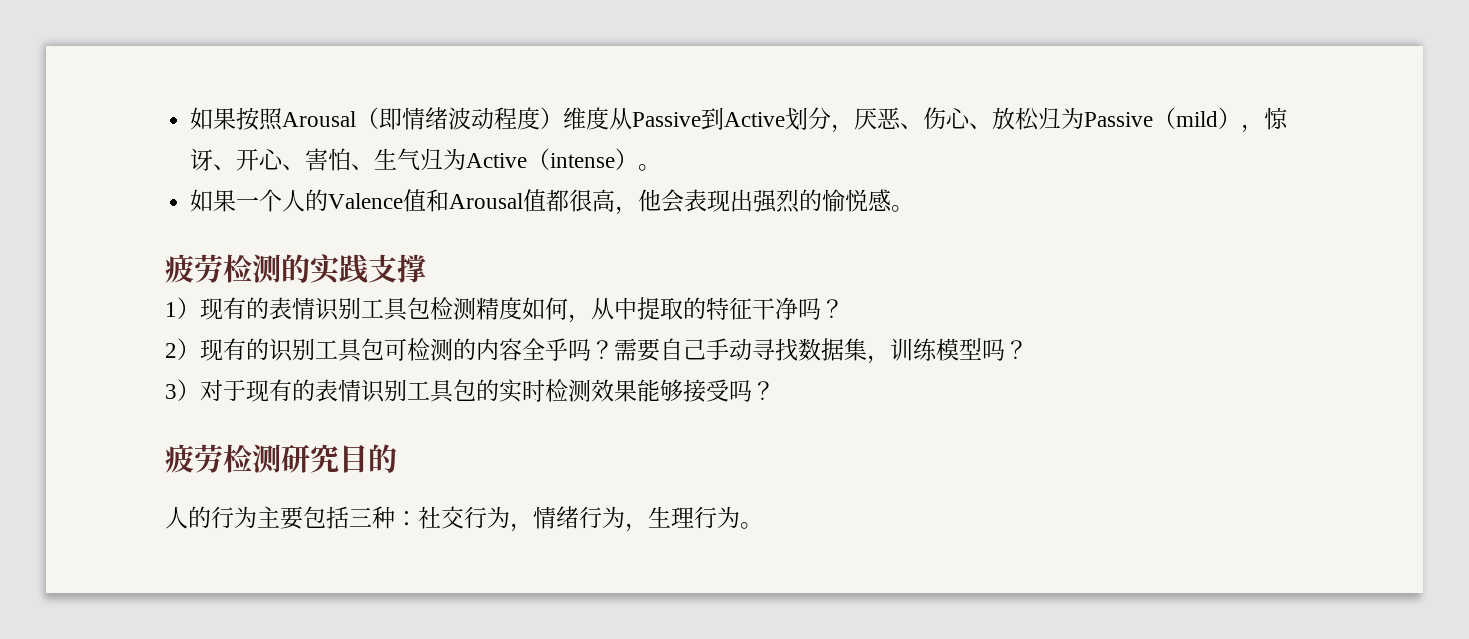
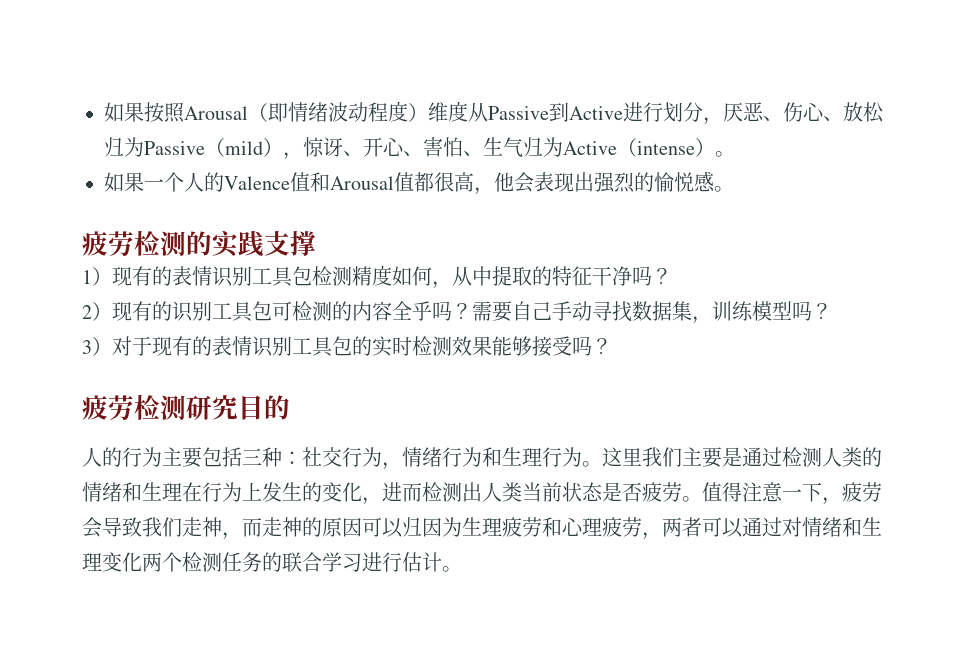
(786, 119) none -> [623,102,663,122] 进行
[625,523,648,532] ， -> [482,447,502,467] 和
(763, 525) none -> [602,447,882,468] [82,482,882,505] [82,517,882,540] [82,552,462,572] 这里我们主要是通过检测人类的情绪和生理在行为上发生的变化，进而检测出人类当前状态是否疲劳。值得注意一下，疲劳会导致我们走神，而走神的原因可以归因为生理疲劳和心理疲劳，两者可以通过对情绪和生理变化两个检测任务的联合学习进行估计。

